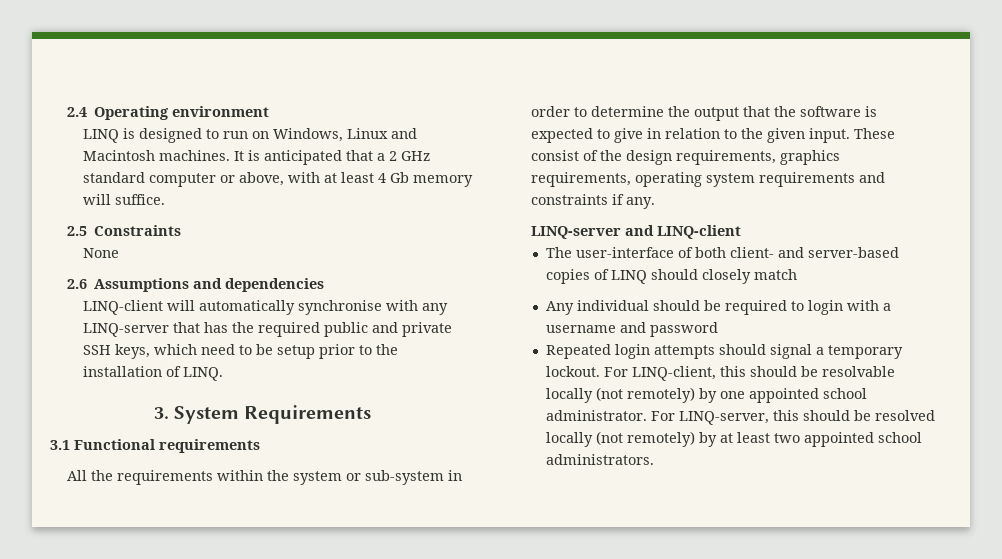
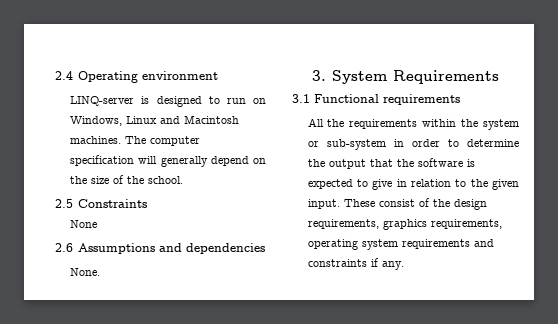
[83,129,120,143] LINQ -> [70,96,135,106] LINQ-server
[234,150,431,165] [83,172,474,187] [83,194,166,205] It is anticipated that a 2 GHz standard computer or above, with at least 4 Gb memory will suffice. -> [125,136,201,146] [70,155,266,167] [70,175,184,184] The computer specification will generally depend on the size of the school.
[83,300,449,315] [83,322,453,337] [83,344,399,359] [83,366,224,381] LINQ-client will automatically synchronise with any LINQ-server that has the required public and private SSH keys, which need to be setup prior to the installation of LINQ. -> [70,268,101,276] None.
[530,225,741,239] [546,247,900,258] [546,269,798,284] [546,300,892,315] [546,322,719,337] [546,344,904,359] [546,366,896,381] [546,387,868,403] [546,410,936,425] [546,431,923,447] [546,454,655,465] // LINQ-server and LINQ-client // The user-interface of both client- and server-based copies of LINQ should closely match // Any individual should be required to login with a username and password // Repeated login attempts should signal a temporary lockout. For LINQ-client, this should be resolvable locally (not remotely) by one appointed school administrator. For LINQ-server, this should be resolved locally (not remotely) by at least two appointed school administrators. -> (404, 265) none

